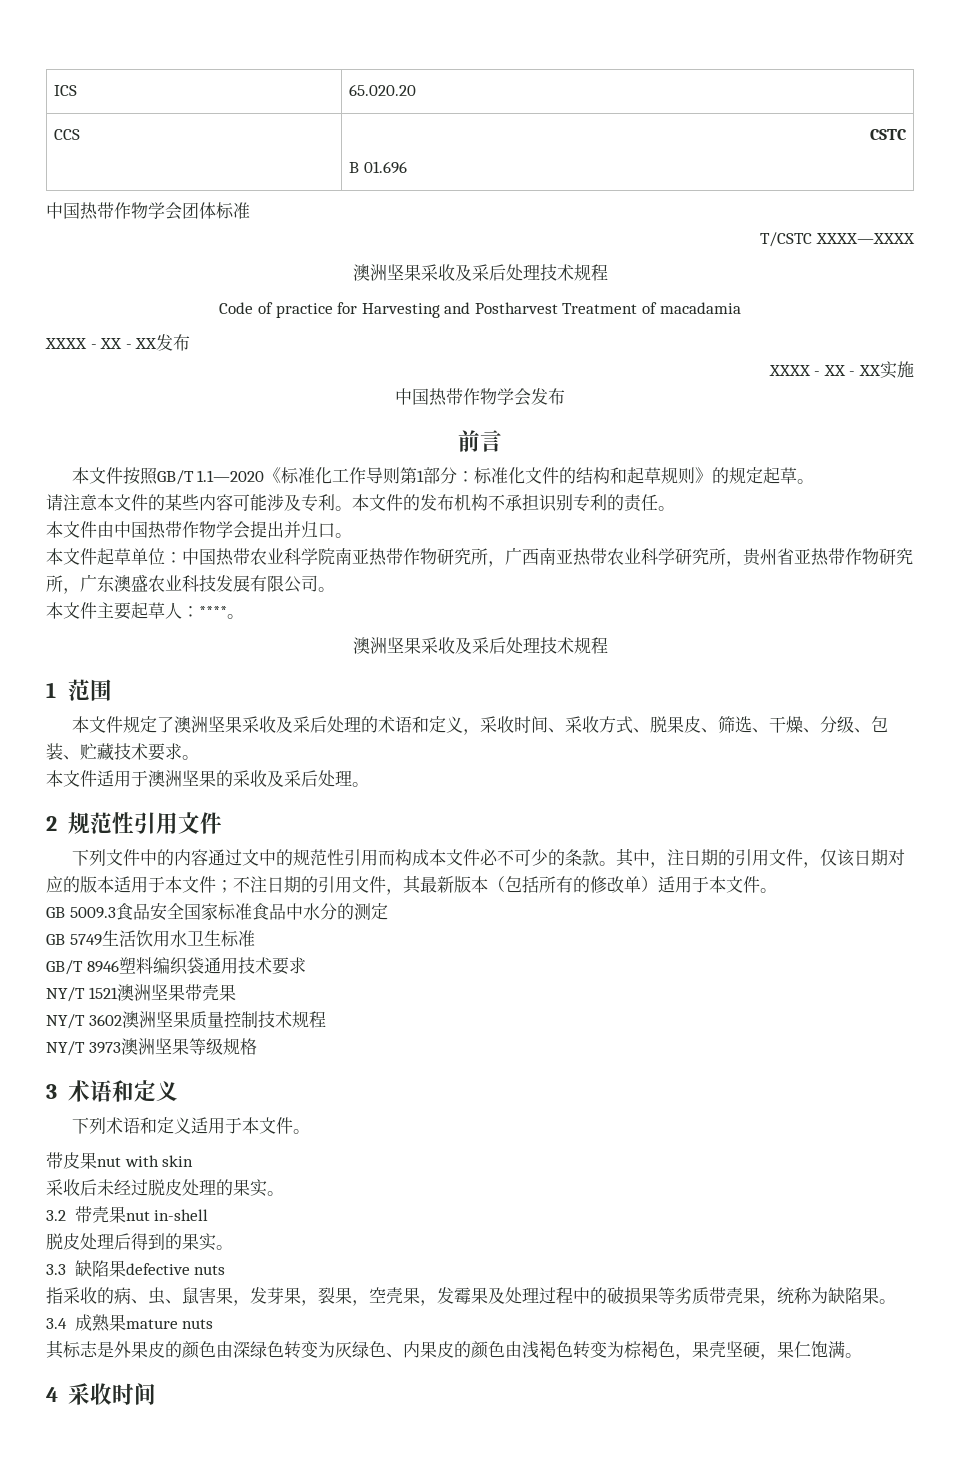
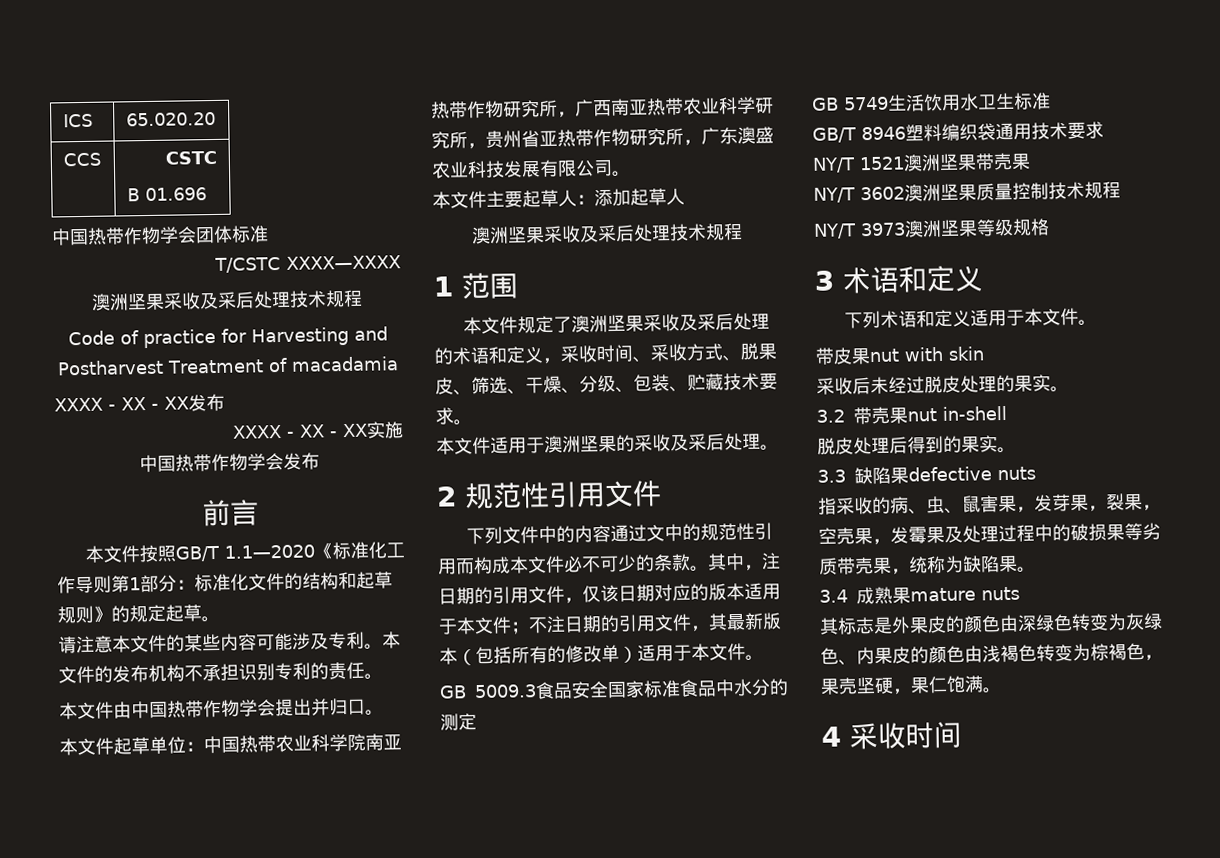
[199,606,244,619] ****。 -> [594,187,685,207] 添加起草人

